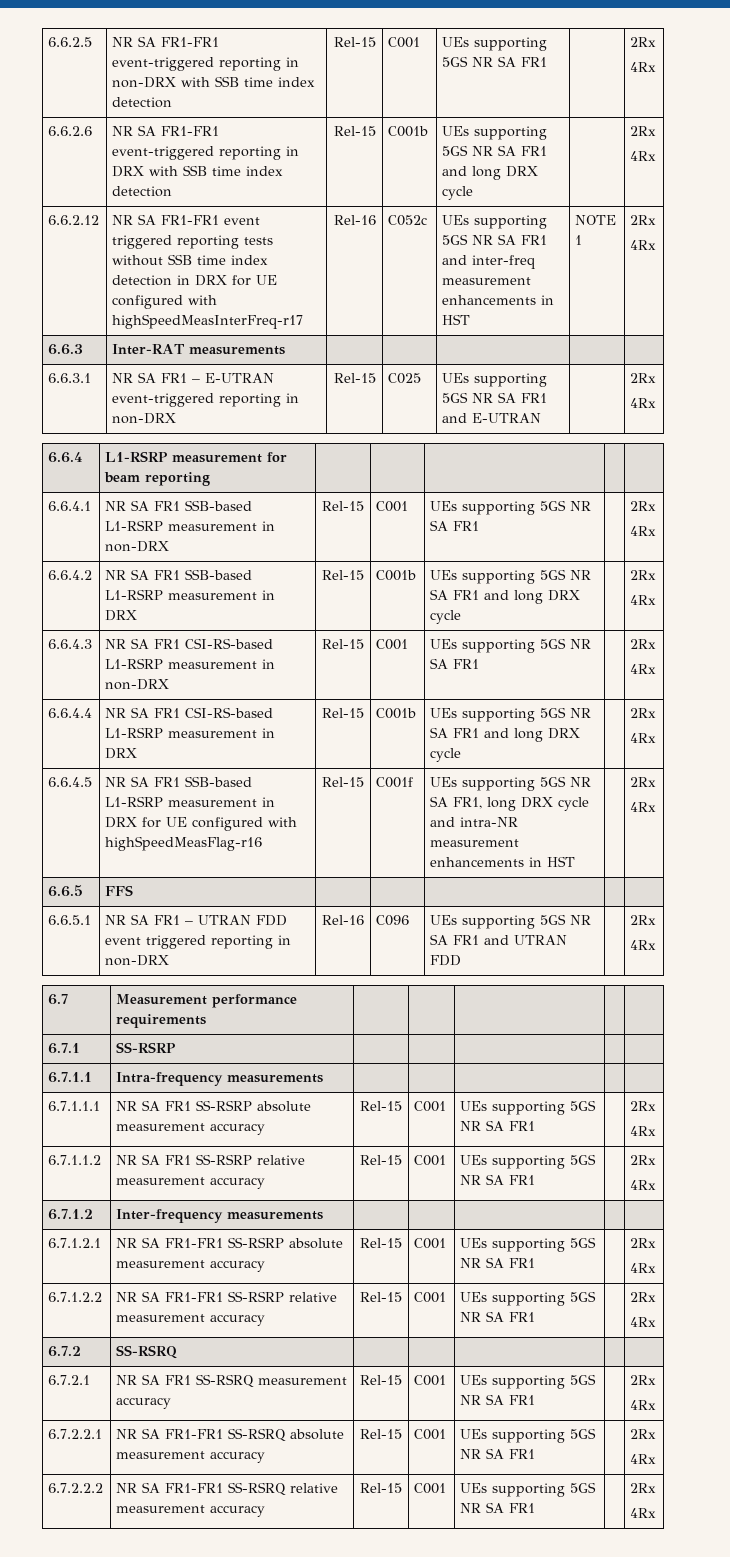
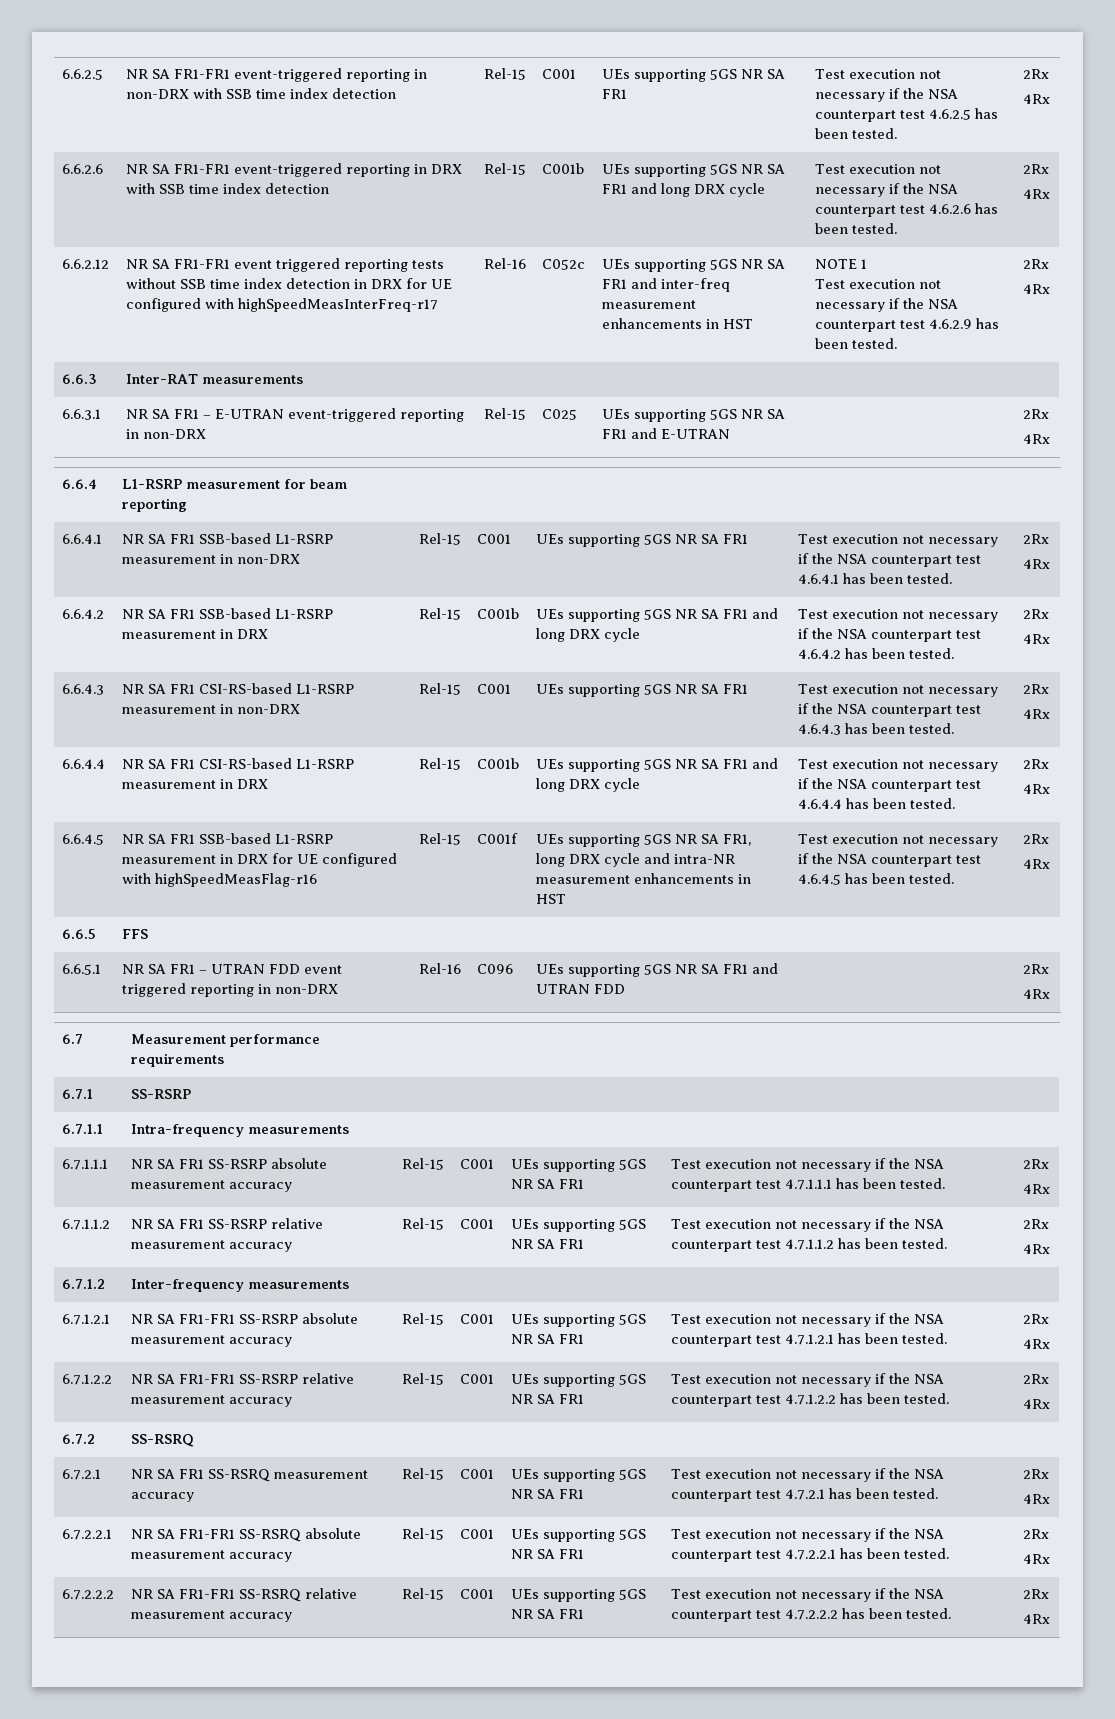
(548, 62) none -> [815,69,941,79] [815,88,959,102] [815,108,999,122] [815,128,898,139] Test execution not necessary if the NSA counterpart test 4.6.2.5 has been tested.
(474, 193) none -> [815,164,941,174] [815,183,959,197] [815,203,999,217] [815,223,898,234] Test execution not necessary if the NSA counterpart test 4.6.2.6 has been tested.
(583, 240) none -> [815,279,941,289] [815,298,959,312] [815,318,1000,332] [815,338,898,349] // Test execution not necessary if the NSA counterpart test 4.6.2.9 has been tested.
(480, 526) none -> [798,534,998,547] [798,553,982,567] [798,573,953,584] Test execution not necessary if the NSA counterpart test 4.6.4.1 has been tested.
(462, 617) none -> [798,609,998,622] [798,628,982,642] [798,648,955,659] Test execution not necessary if the NSA counterpart test 4.6.4.2 has been tested.
(480, 664) none -> [798,684,998,697] [798,703,982,717] [798,723,955,735] Test execution not necessary if the NSA counterpart test 4.6.4.3 has been tested.
(462, 755) none -> [798,759,998,772] [798,778,982,792] [798,798,956,809] Test execution not necessary if the NSA counterpart test 4.6.4.4 has been tested.
(576, 861) none -> [798,834,998,847] [798,853,982,867] [798,873,955,885] Test execution not necessary if the NSA counterpart test 4.6.4.5 has been tested.
(536, 1126) none -> [671,1158,944,1172] [671,1178,946,1192] Test execution not necessary if the NSA counterpart test 4.7.1.1.1 has been tested.
(536, 1180) none -> [671,1218,944,1232] [671,1238,948,1252] Test execution not necessary if the NSA counterpart test 4.7.1.1.2 has been tested.
(536, 1263) none -> [671,1313,944,1327] [671,1333,948,1347] Test execution not necessary if the NSA counterpart test 4.7.1.2.1 has been tested.
(536, 1317) none -> [671,1373,944,1387] [671,1393,950,1407] Test execution not necessary if the NSA counterpart test 4.7.1.2.2 has been tested.
(536, 1400) none -> [671,1468,944,1482] [671,1488,939,1502] Test execution not necessary if the NSA counterpart test 4.7.2.1 has been tested.
(536, 1454) none -> [671,1528,944,1542] [671,1548,950,1562] Test execution not necessary if the NSA counterpart test 4.7.2.2.1 has been tested.
(536, 1508) none -> [671,1588,944,1602] [671,1608,952,1622] Test execution not necessary if the NSA counterpart test 4.7.2.2.2 has been tested.

